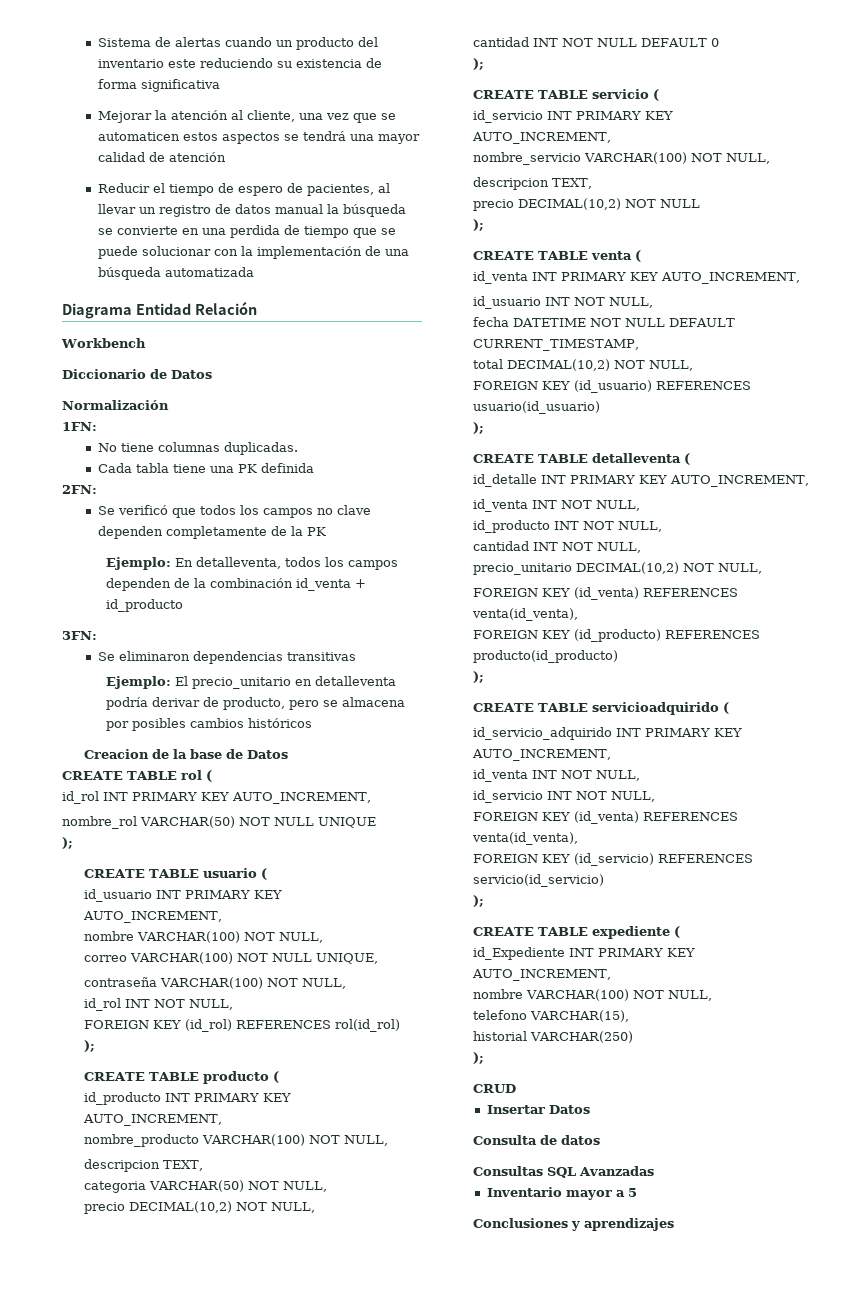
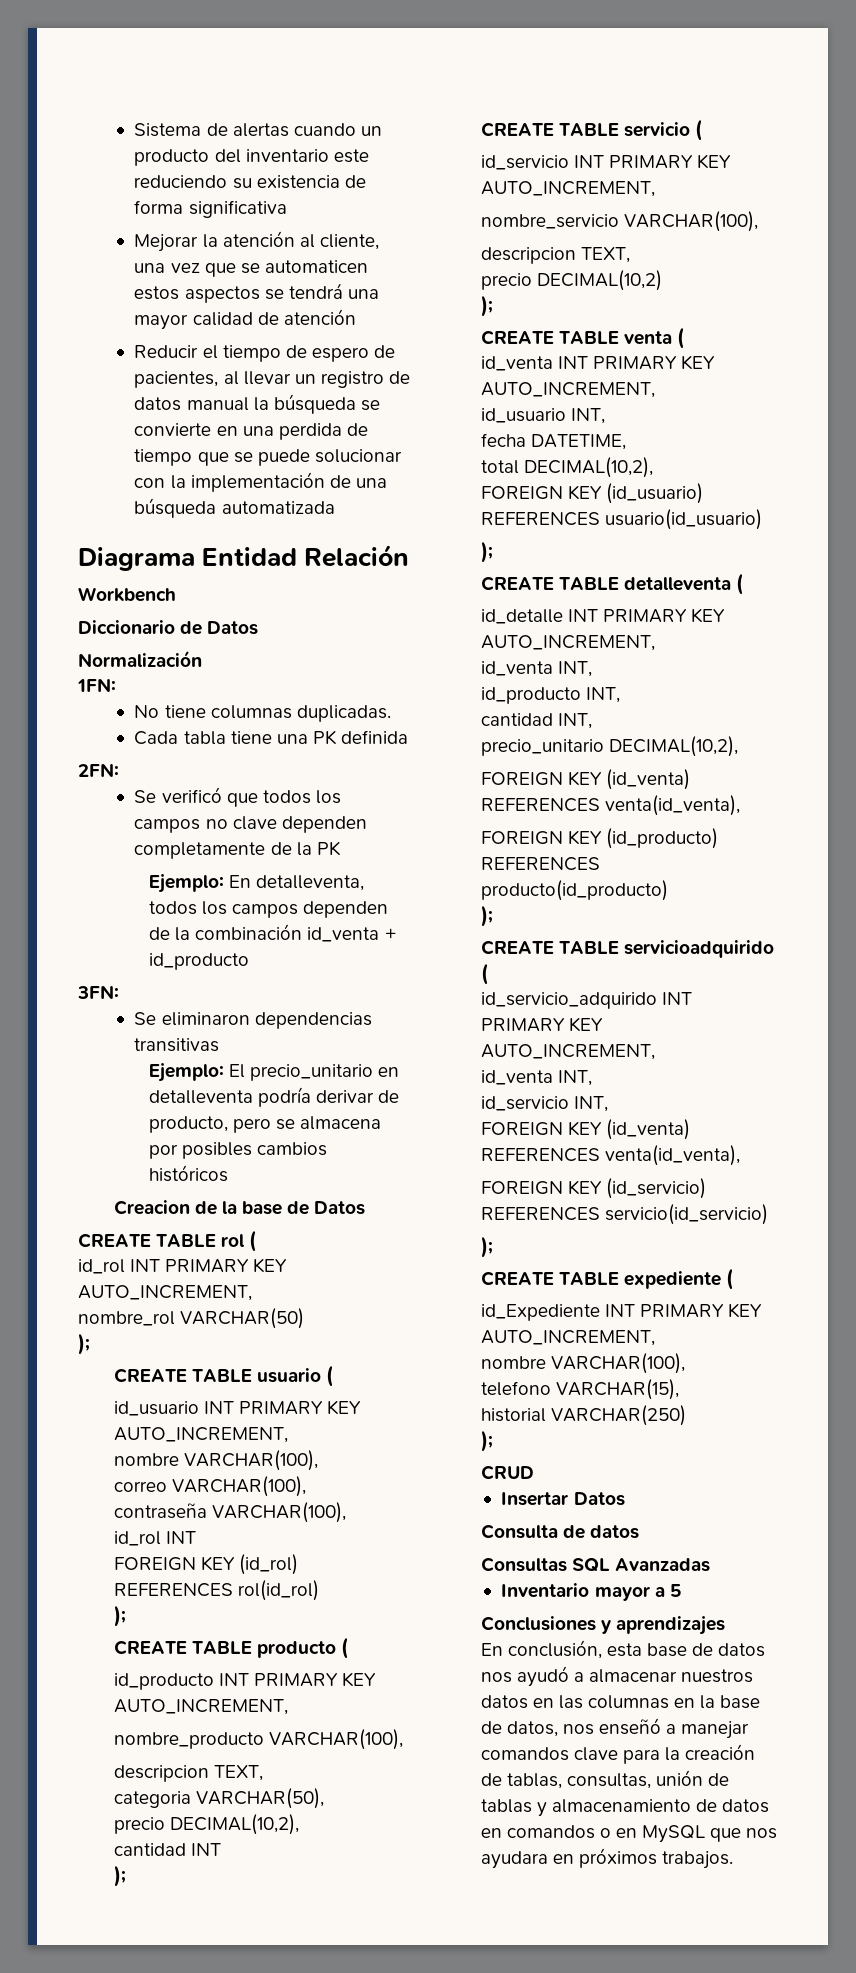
[239,817,376,828] NOT NULL UNIQUE -> (305, 1318) none
[136,931,323,943] [83,952,378,964] [83,977,346,989] [83,998,233,1011] VARCHAR(100) NOT NULL, // correo VARCHAR(100) NOT NULL UNIQUE, // contraseña VARCHAR(100) NOT NULL, // id_rol INT NOT NULL, -> [183,1450,318,1471] [113,1476,306,1497] [113,1502,346,1523] [113,1531,196,1546] VARCHAR(100), // correo VARCHAR(100), // contraseña VARCHAR(100), // id_rol INT
[201,1134,388,1146] VARCHAR(100) NOT NULL, -> [268,1729,403,1750] VARCHAR(100),
[148,1180,327,1192] [83,1201,315,1214] [472,37,719,47] VARCHAR(50) NOT NULL, // precio DECIMAL(10,2) NOT NULL, // cantidad INT NOT NULL DEFAULT 0 -> [195,1788,324,1809] [113,1814,299,1835] [113,1843,221,1856] VARCHAR(50), // precio DECIMAL(10,2), // cantidad INT
[583,152,770,164] VARCHAR(100) NOT NULL, -> [623,211,758,232] VARCHAR(100),
[624,199,700,208] NOT NULL -> (662, 280) none
[544,297,653,308] [472,317,735,327] [472,339,639,351] [472,359,693,371] INT NOT NULL, // fecha DATETIME NOT NULL DEFAULT CURRENT_TIMESTAMP, // total DECIMAL(10,2) NOT NULL, -> [570,408,605,424] [480,433,626,450] [480,457,653,478] INT, // fecha DATETIME, // total DECIMAL(10,2),
[531,500,640,511] [472,520,662,533] [472,541,641,553] [472,562,762,575] INT NOT NULL, // id_producto INT NOT NULL, // cantidad INT NOT NULL, // precio_unitario DECIMAL(10,2) NOT NULL, -> [557,661,592,677] [480,687,620,704] [480,713,592,729] [480,736,738,757] INT, // id_producto INT, // cantidad INT, // precio_unitario DECIMAL(10,2),
[531,770,640,781] [472,790,655,803] INT NOT NULL, // id_servicio INT NOT NULL, -> [557,1070,592,1086] [480,1096,608,1112] INT, // id_servicio INT,
[525,989,712,1001] VARCHAR(100) NOT NULL, -> [550,1353,685,1374] VARCHAR(100),
(674, 1224) none -> [480,1640,766,1659] [480,1666,754,1687] [480,1695,761,1709] [480,1718,750,1739] [480,1744,756,1764] [480,1770,730,1789] [480,1799,770,1817] [480,1825,778,1843] [480,1848,733,1869] // En conclusión, esta base de datos nos ayudó a almacenar nuestros datos en las columnas en la base de datos, nos enseñó a manejar comandos clave para la creación de tablas, consultas, unión de tablas y almacenamiento de datos en comandos o en MySQL que nos ayudara en próximos trabajos.

